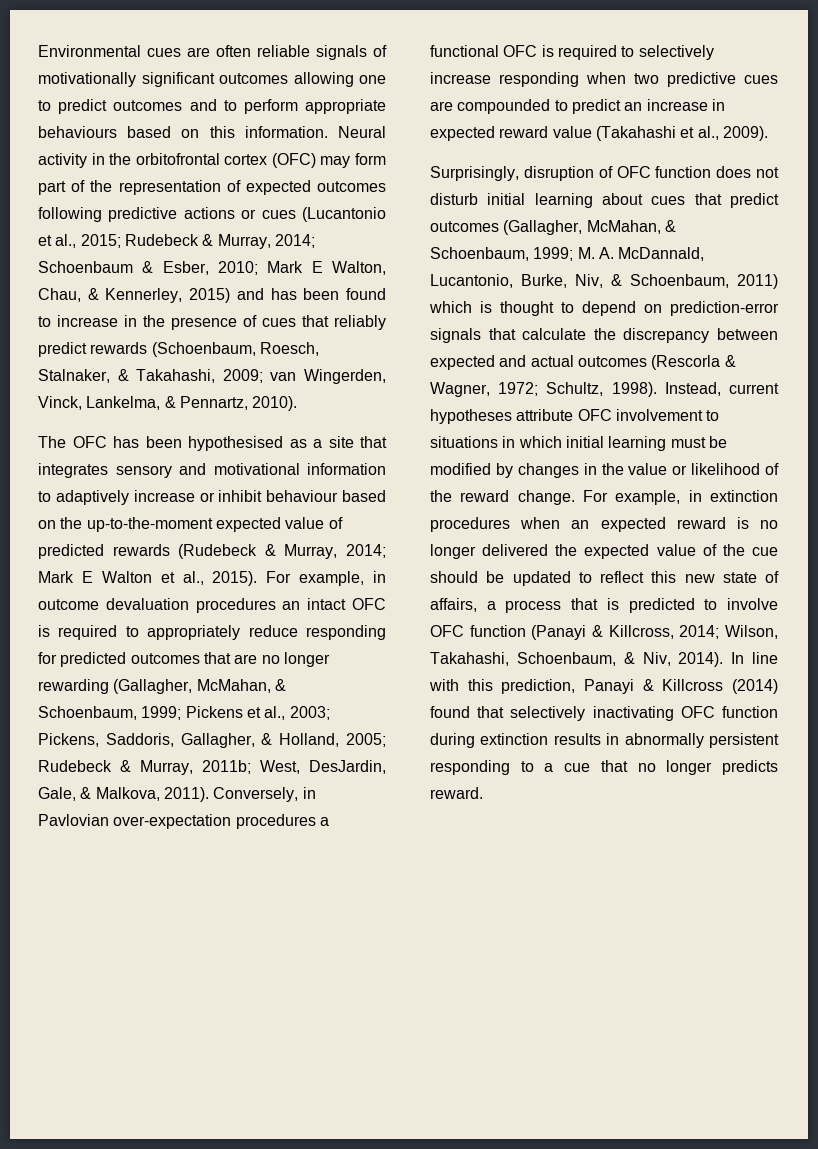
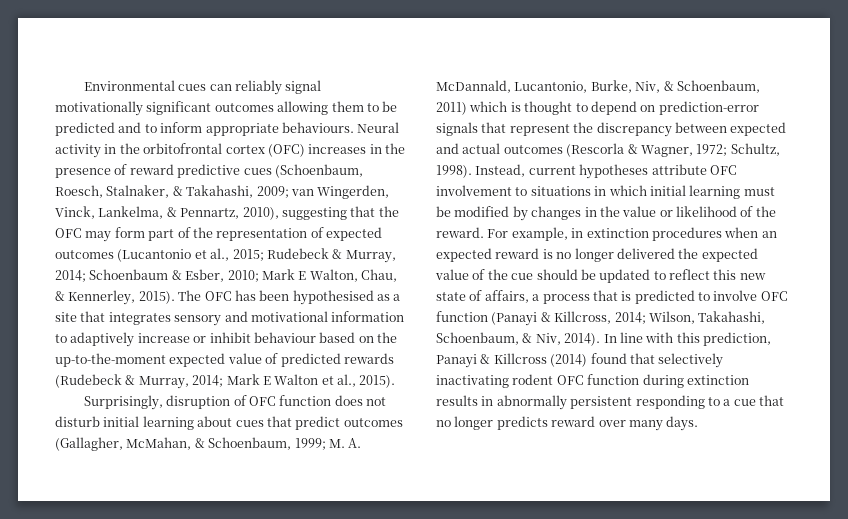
[187,45,387,60] [38,72,386,87] [38,99,387,114] [38,126,328,138] are often reliable signals of motivationally significant outcomes allowing one to predict outcomes and to perform appropriate behaviours based on this information. -> [209,80,322,95] [55,101,398,116] [55,122,354,136] can reliably signal motivationally significant outcomes allowing them to be predicted and to inform appropriate behaviours.
(316, 160) none -> [308,143,405,154] [55,164,363,178] [55,185,390,199] [55,206,399,220] [55,228,82,238] increases in the presence of reward predictive cues (Schoenbaum, Roesch, Stalnaker, & Takahashi, 2009; van Wingerden, Vinck, Lankelma, & Pennartz, 2010), suggesting that the OFC
[38,207,296,222] following predictive actions or cues -> (114, 254) none
[189,288,387,303] [38,315,386,330] [38,342,319,357] [38,369,386,384] [38,396,298,411] 2015) and has been found to increase in the presence of cues that reliably predict rewards (Schoenbaum, Roesch, Stalnaker, & Takahashi, 2009; van Wingerden, Vinck, Lankelma, & Pennartz, 2010). // -> [138,291,175,304] 2015).
[266,571,386,586] [38,598,387,613] [38,625,387,640] [38,652,330,667] [38,679,286,694] [38,706,330,720] [38,733,387,748] [38,760,386,775] [38,787,316,802] [38,814,329,829] [430,45,714,60] [430,72,778,87] [430,99,725,114] [430,126,768,141] For example, in outcome devaluation procedures an intact OFC is required to appropriately reduce responding for predicted outcomes that are no longer rewarding (Gallagher, McMahan, & Schoenbaum, 1999; Pickens et al., 2003; Pickens, Saddoris, Gallagher, & Holland, 2005; Rudebeck & Murray, 2011b; West, DesJardin, Gale, & Malkova, 2011). Conversely, in Pavlovian over-expectation procedures a functional OFC is required to selectively increase responding when two predictive cues are compounded to predict an increase in expected reward value (Takahashi et al., 2009). -> (396, 381) none
[522,328,587,340] calculate -> [509,124,570,136] represent
[460,490,575,505] reward change. -> [436,227,484,238] reward.
(674, 713) none -> [512,374,554,385] rodent
[430,787,483,799] reward. -> [551,416,699,431] reward over many days.

